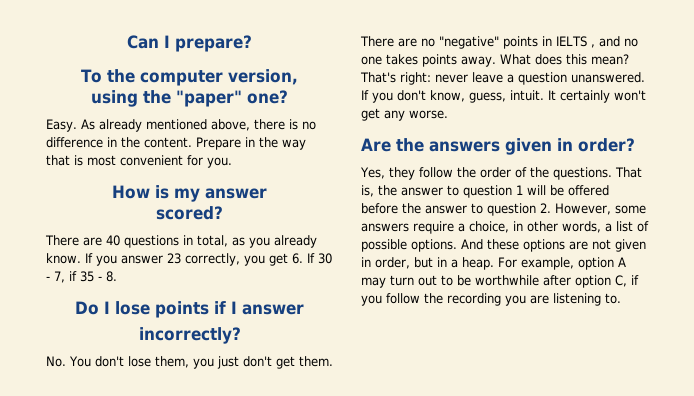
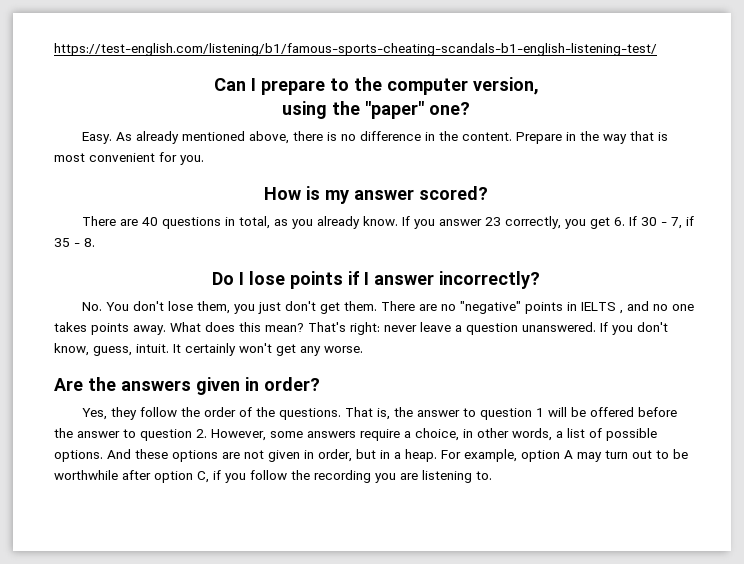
(127, 42) none -> [54,43,657,56] https://test-english.com/listening/b1/famous-sports-cheating-scandals-b1-english-listening-test/ //
[175,35,252,52] [81,69,103,83] prepare? // To -> [260,78,349,95] prepare to
(267, 193) // -> (414, 194) none
(304, 309) // -> (434, 279) none

